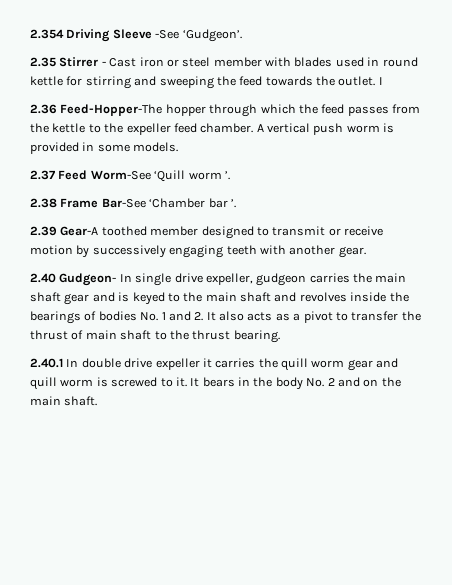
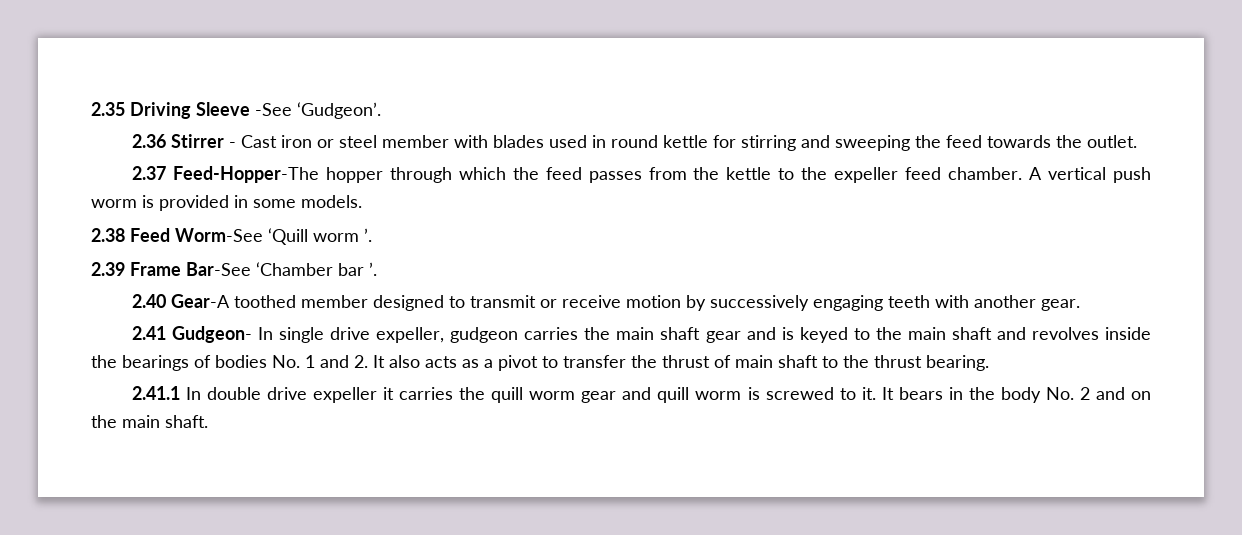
[30,29,64,39] 2.354 -> [91,102,125,116] 2.35
[30,57,56,67] 2.35 -> [131,134,166,148] 2.36
[378,77,383,85] [30,104,57,114] I // 2.36 -> [131,166,166,180] // 2.37
[30,170,55,180] 2.37 -> [91,228,125,242] 2.38
[30,198,57,208] 2.38 -> [91,262,125,276] 2.39
[30,226,57,236] 2.39 -> [131,294,166,308] 2.40
[30,273,56,283] 2.40 -> [131,326,166,340] 2.41
[30,358,63,368] 2.40.1 -> [131,386,180,400] 2.41.1

